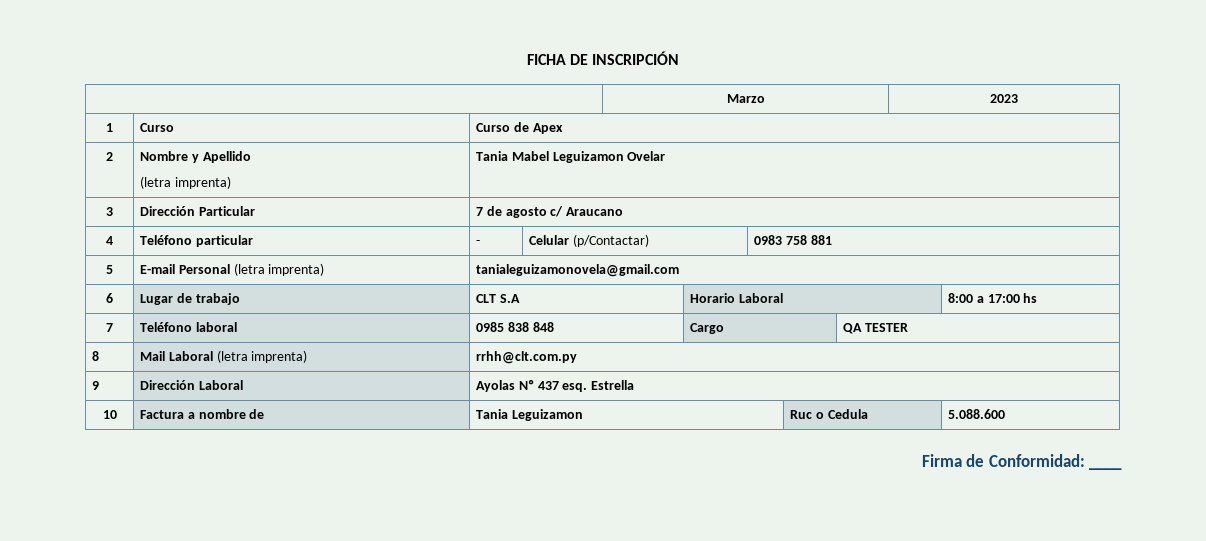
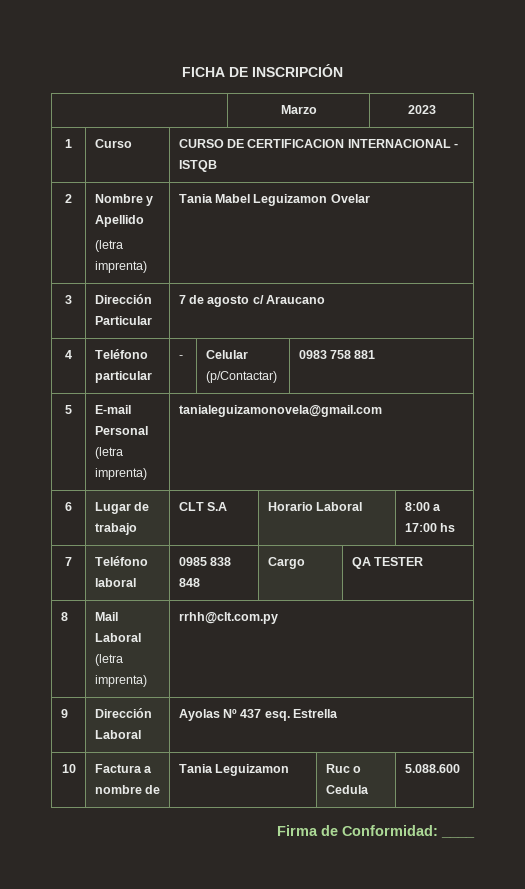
[475,122,563,134] Curso de Apex -> [178,139,459,148] [178,160,217,172] CURSO DE CERTIFICACION INTERNACIONAL - ISTQB

